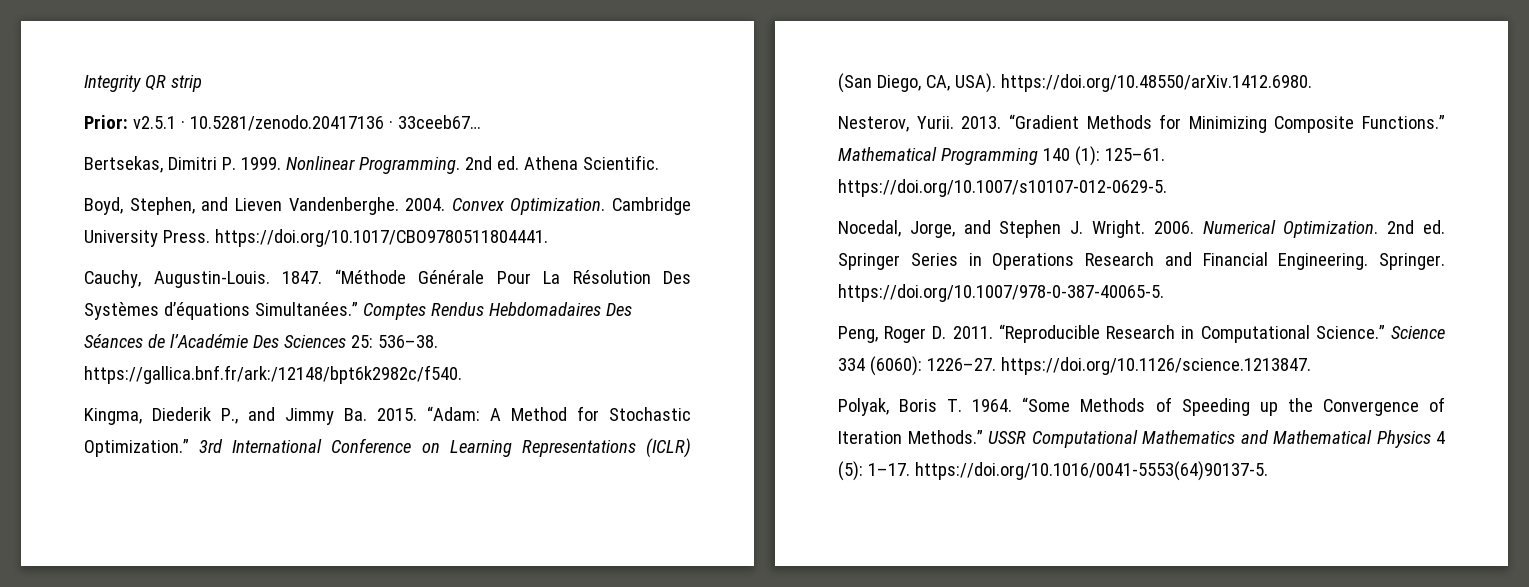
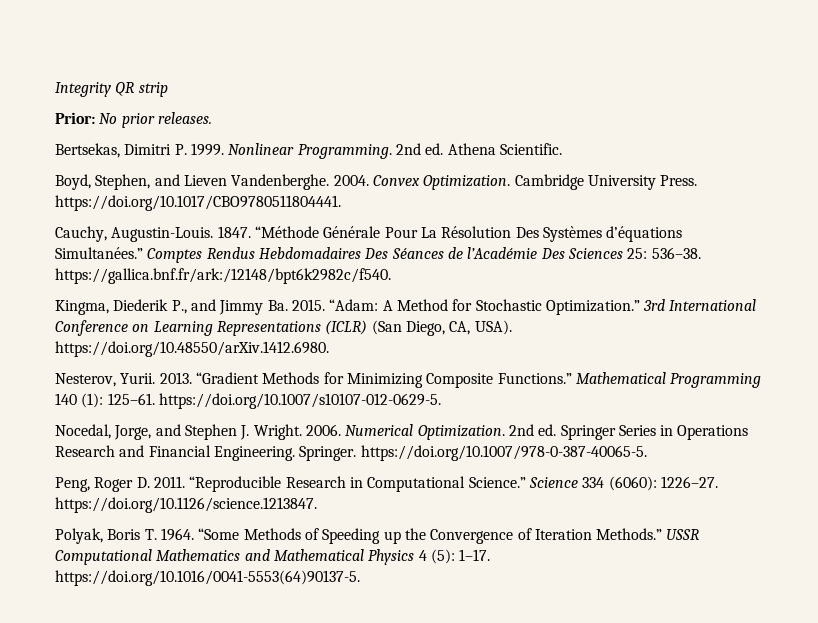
[132,115,481,131] v2.5.1 · 10.5281/zenodo.20417136 · 33ceeb67… -> [99,112,212,128] No prior releases.

